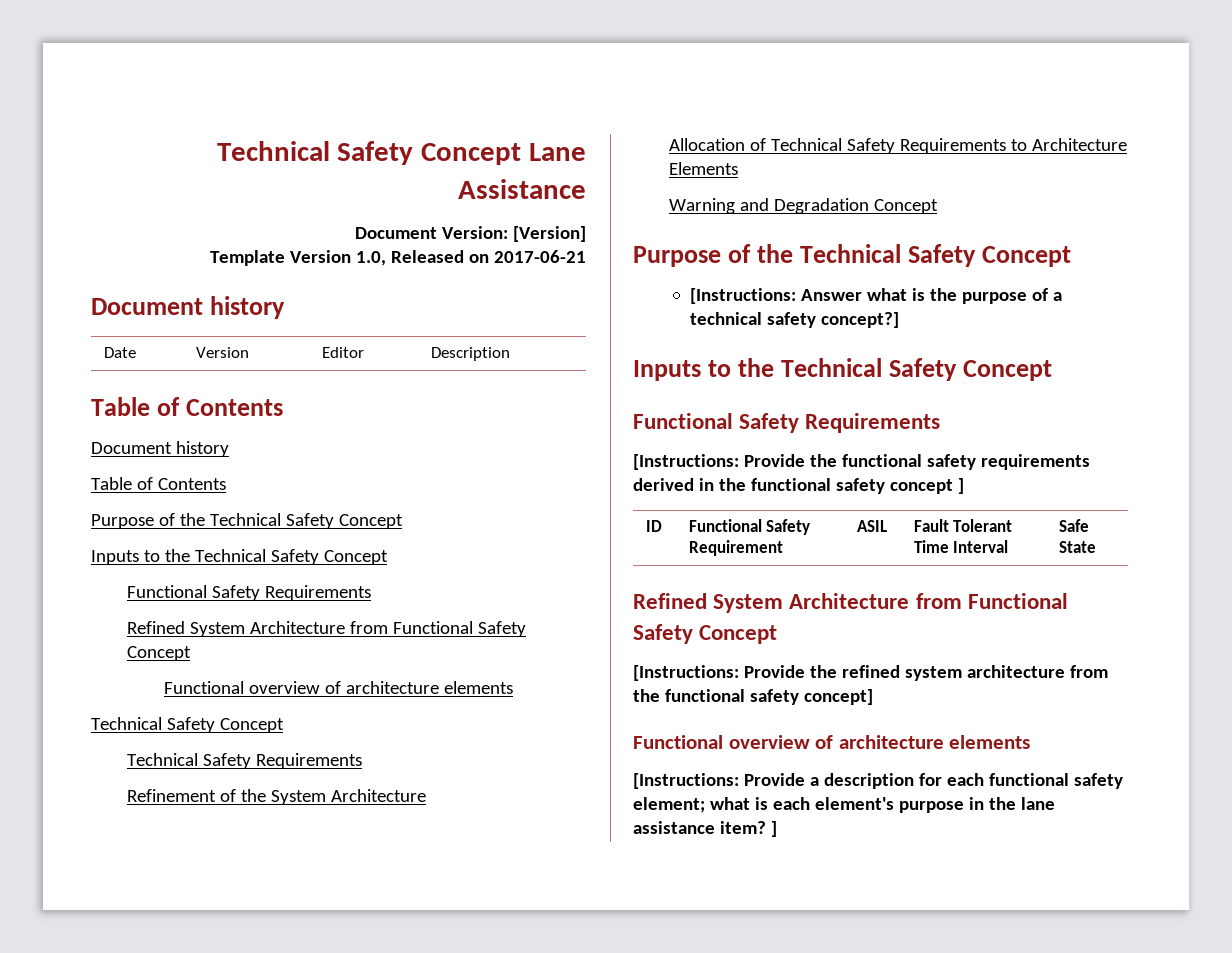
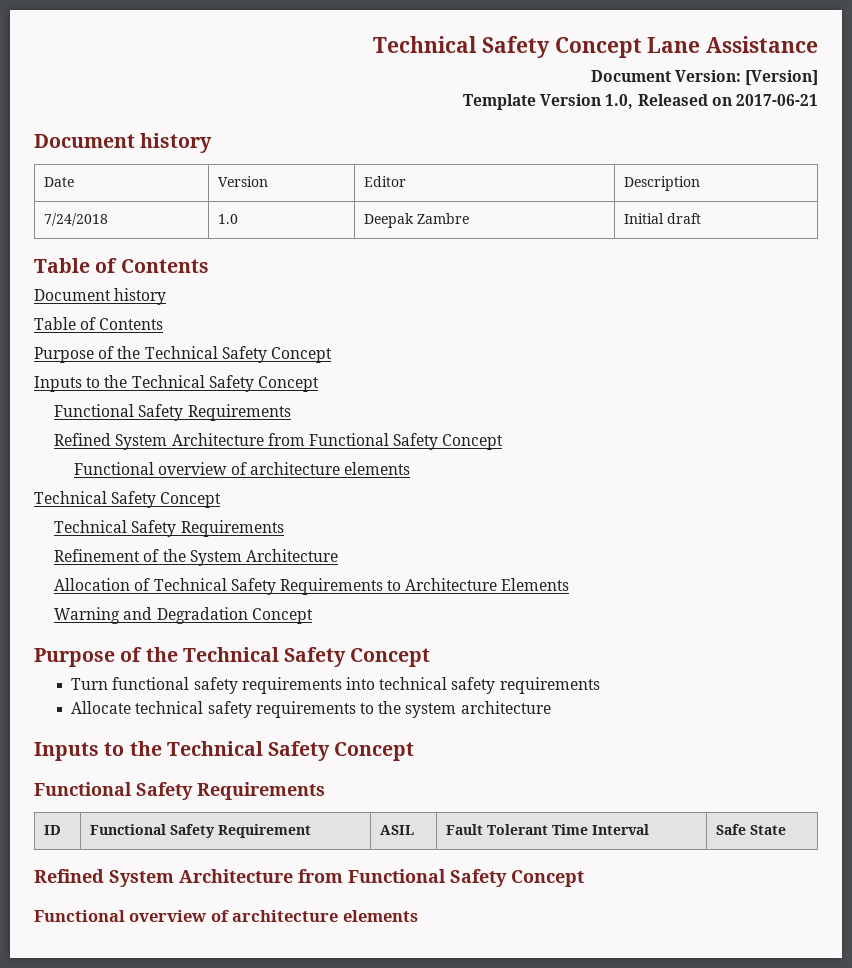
(511, 354) none -> [44,213,109,226] [218,214,239,224] [364,213,470,228] [624,213,702,224] // 7/24/2018 | 1.0 | Deepak Zambre | Initial draft
[689,288,1062,304] [689,312,899,328] [633,358,1053,381] [633,413,941,433] [633,454,1090,470] [633,478,964,494] [Instructions: Answer what is the purpose of a technical safety concept?] // Inputs to the Technical Safety Concept // Functional Safety Requirements // [Instructions: Provide the functional safety requirements derived in the functional safety concept ] -> [71,677,600,694] [71,701,551,718] [34,741,415,761] [34,782,325,800] Turn functional safety requirements into technical safety requirements // Allocate technical safety requirements to the system architecture // Inputs to the Technical Safety Concept // Functional Safety Requirements
[633,665,1108,681] [633,689,873,705] [633,735,1031,749] [633,773,1123,789] [633,797,1055,813] [633,821,777,837] // [Instructions: Provide the refined system architecture from the functional safety concept] // Functional overview of architecture elements // [Instructions: Provide a description for each functional safety element; what is each element's purpose in the lane assistance item? ] -> [34,910,418,922] // Functional overview of architecture elements

